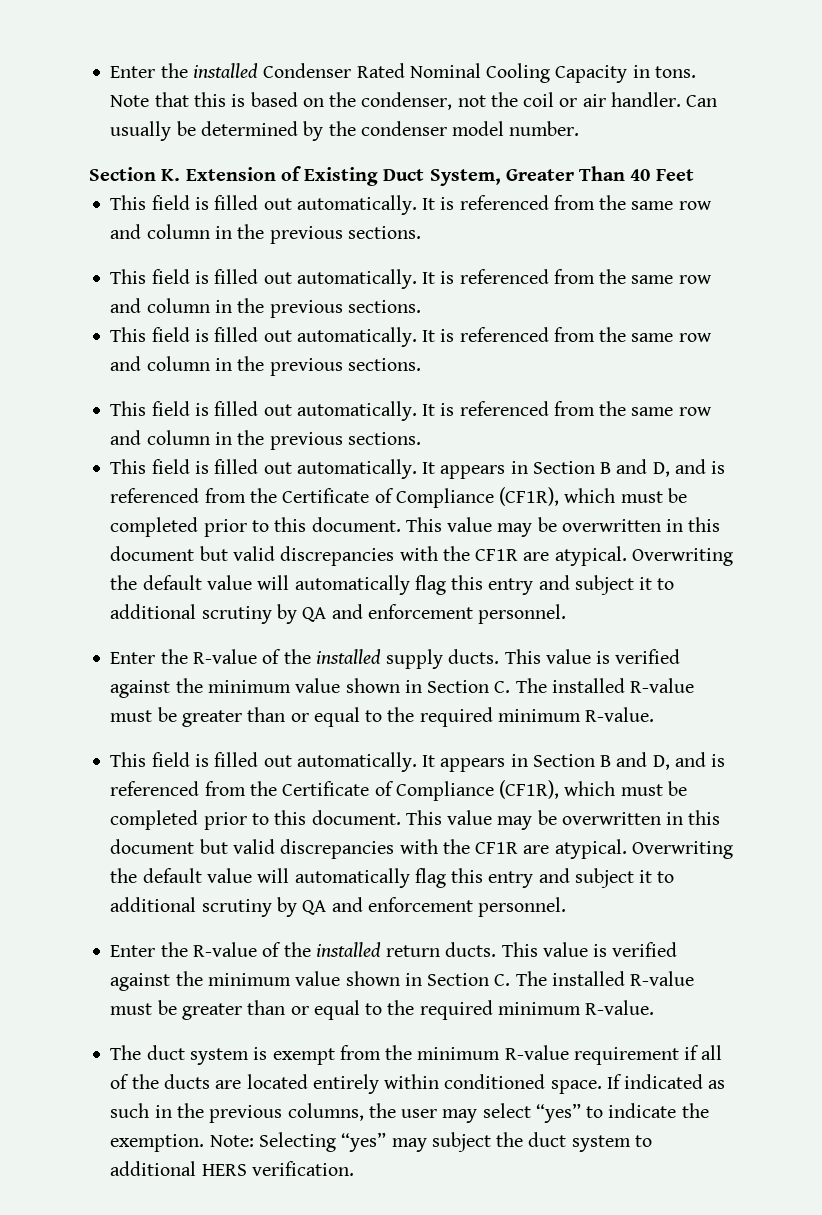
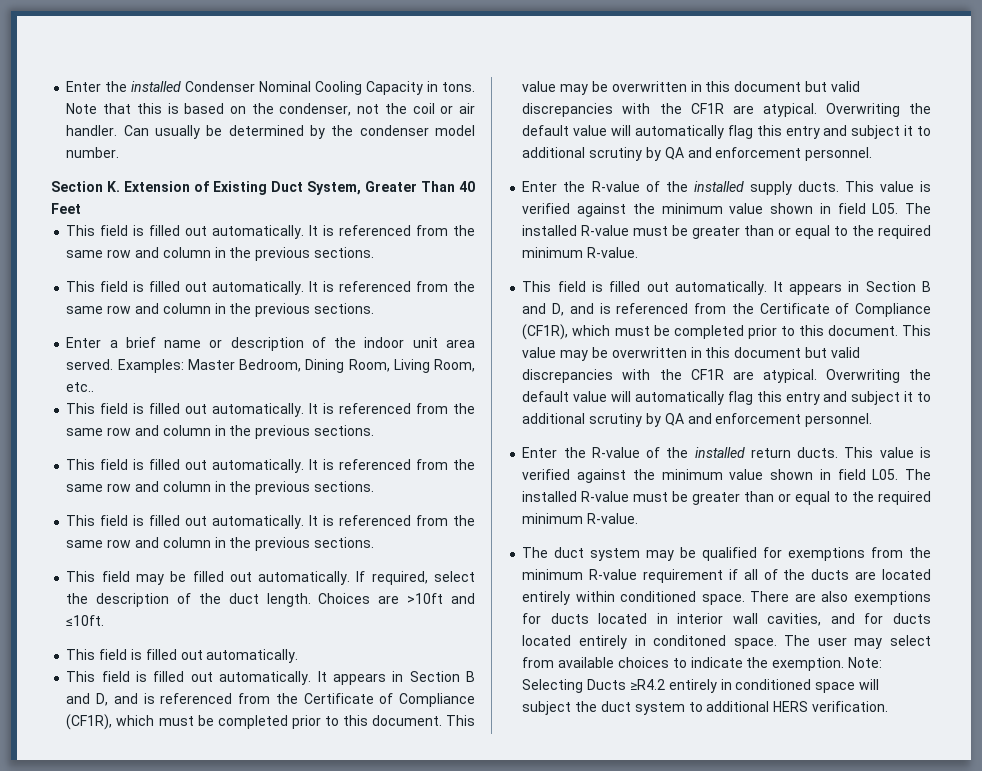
[356,63,405,78] Rated -> (256, 86) none
(421, 306) none -> [66,337,475,351] [66,359,475,373] [66,382,95,392] // Enter a brief name or description of the indoor unit area served. Examples: Master Bedroom, Dining Room, Living Room, etc..
(421, 438) none -> [66,515,475,529] [66,537,374,551] [66,571,475,585] [66,593,475,607] [66,615,105,626] [66,649,299,663] // This field is filled out automatically. It is referenced from the same row and column in the previous sections. // This field may be filled out automatically. If required, select the description of the duct length. Choices are >10ft and ≤10ft. // This field is filled out automatically.
[427,680,511,693] Section C. -> [837,203,899,214] field L05.
[427,973,511,986] Section C. -> [837,469,899,480] field L05.
[253,1047,335,1065] is exempt -> [646,547,866,561] may be qualified for exemptions
[606,1074,726,1089] [110,1103,581,1123] If indicated as such in the previous columns, the user may select “yes” -> [750,591,931,605] [522,613,931,626] [522,635,931,649] [522,657,669,668] There are also exemptions for ducts located in interior wall cavities, and for ducts located entirely in conditoned space. The user may select from available choices
[341,1132,427,1152] “yes” may -> [587,679,879,693] Ducts ≥R4.2 entirely in conditioned space will

